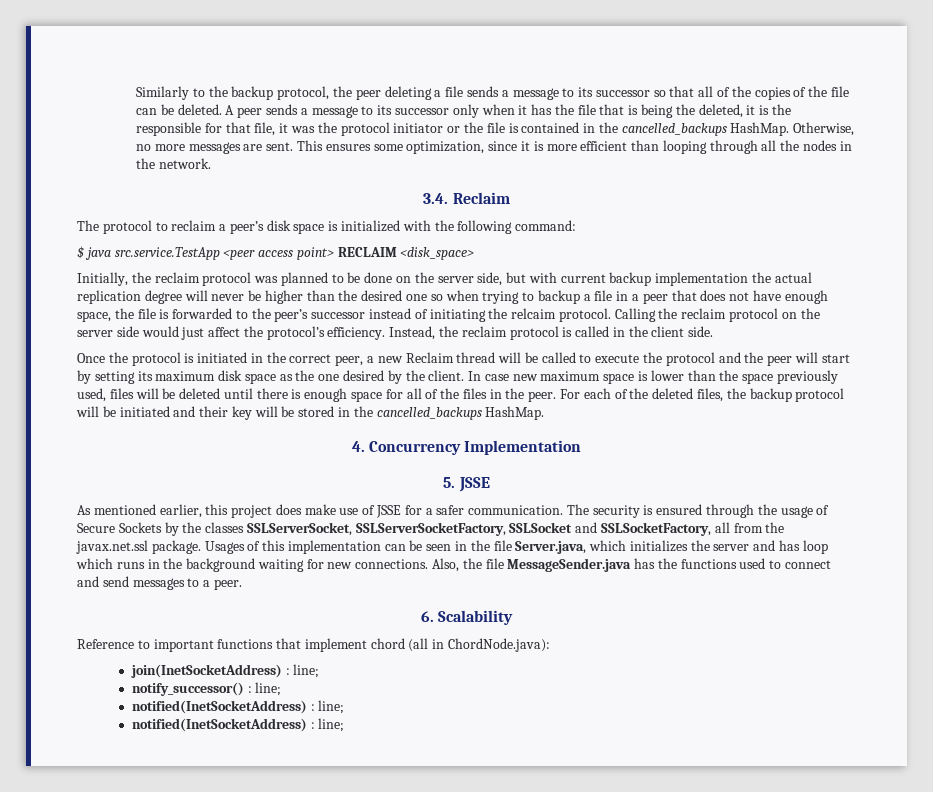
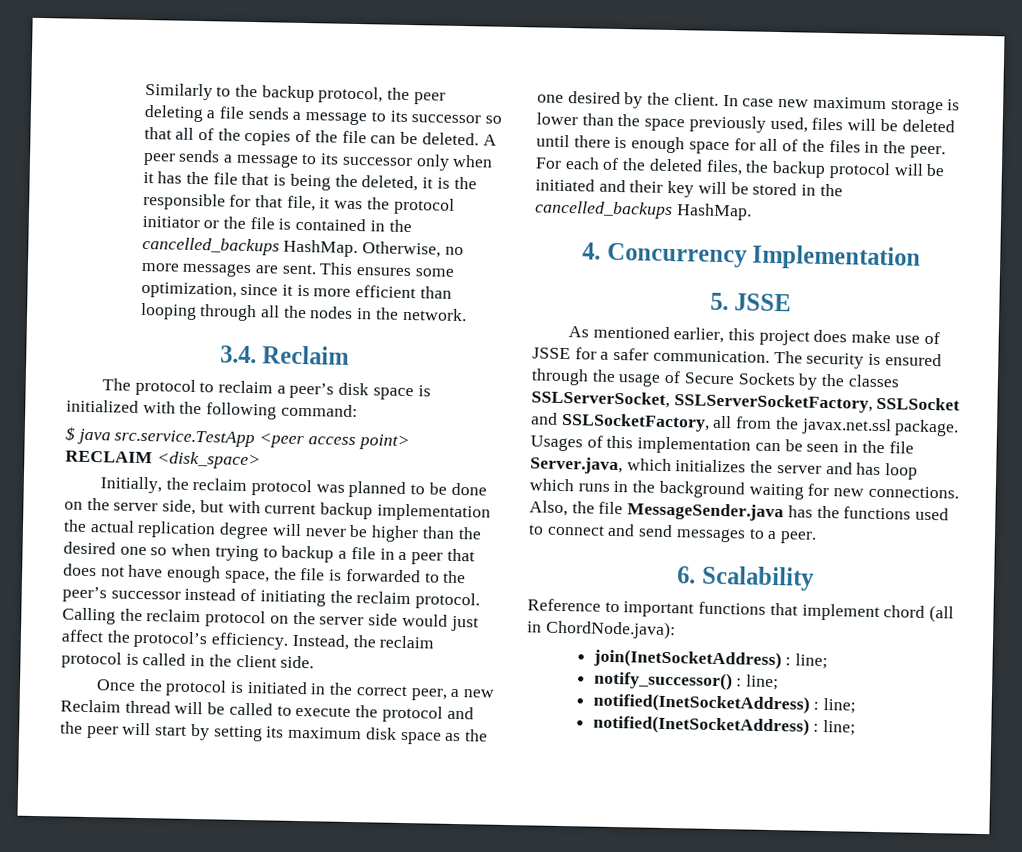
[511,308,557,319] relcaim -> [356,591,412,605] reclaim
[603,373,635,384] space -> [890,99,944,115] storage

